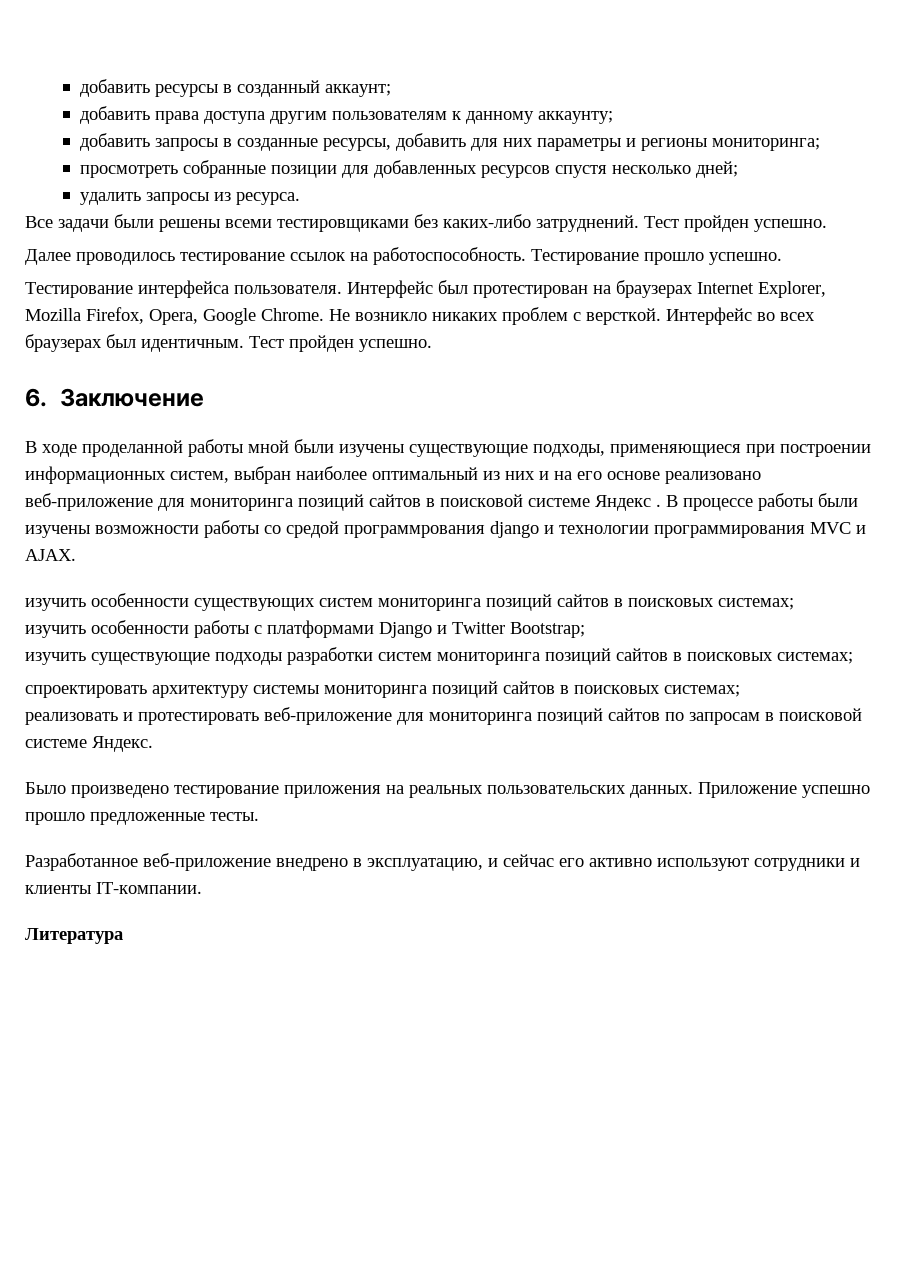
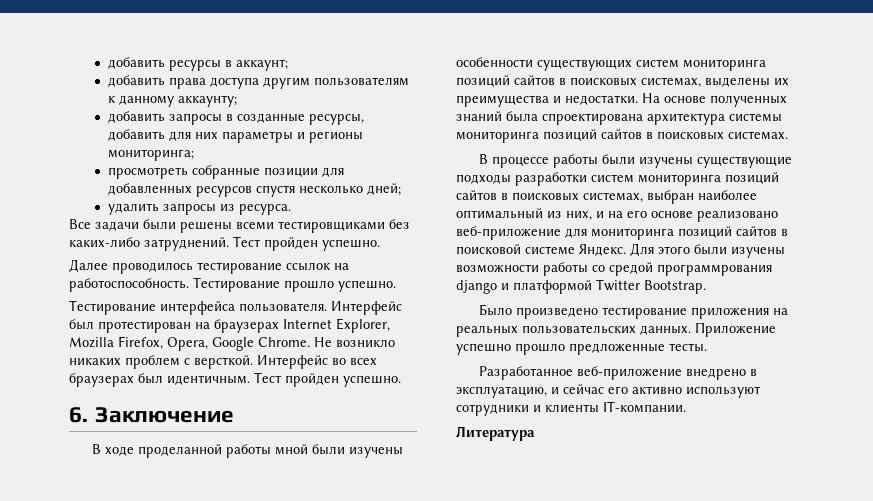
[236,80,320,97] созданный -> (233, 64) none
[409,444,871,457] [25,466,229,484] существующие подходы, применяющиеся при построении информационных систем, -> [456,57,766,71] [456,75,789,88] [456,93,787,107] [456,111,782,125] [456,129,788,143] [478,154,792,168] [456,172,779,186] [456,190,643,203] особенности существующих систем мониторинга позиций сайтов в поисковых системах, выделены их преимущества и недостатки. На основе полученных знаний была спроектирована архитектура системы мониторинга позиций сайтов в поисковых системах. // В процессе работы были изучены существующие подходы разработки систем мониторинга позиций сайтов в поисковых системах,
[505,471,535,480] них -> [566,211,592,221] них,
[595,493,813,511] Яндекс . В процессе работы -> [579,243,690,257] Яндекс. Для этого
[559,522,866,538] [25,549,76,561] [25,593,794,611] [25,620,585,638] [25,647,853,665] [25,681,740,698] [25,707,862,725] [25,736,153,752] технологии программирования MVC и AJAX. // изучить особенности существующих систем мониторинга позиций сайтов в поисковых системах; // изучить особенности работы с платформами Django и Twitter Bootstrap; // изучить существующие подходы разработки систем мониторинга позиций сайтов в поисковых системах; // спроектировать архитектуру системы мониторинга позиций сайтов в поисковых системах; // реализовать и протестировать веб-приложение для мониторинга позиций сайтов по запросам в поисковой системе Яндекс. -> [513,279,706,294] платформой Twitter Bootstrap.

